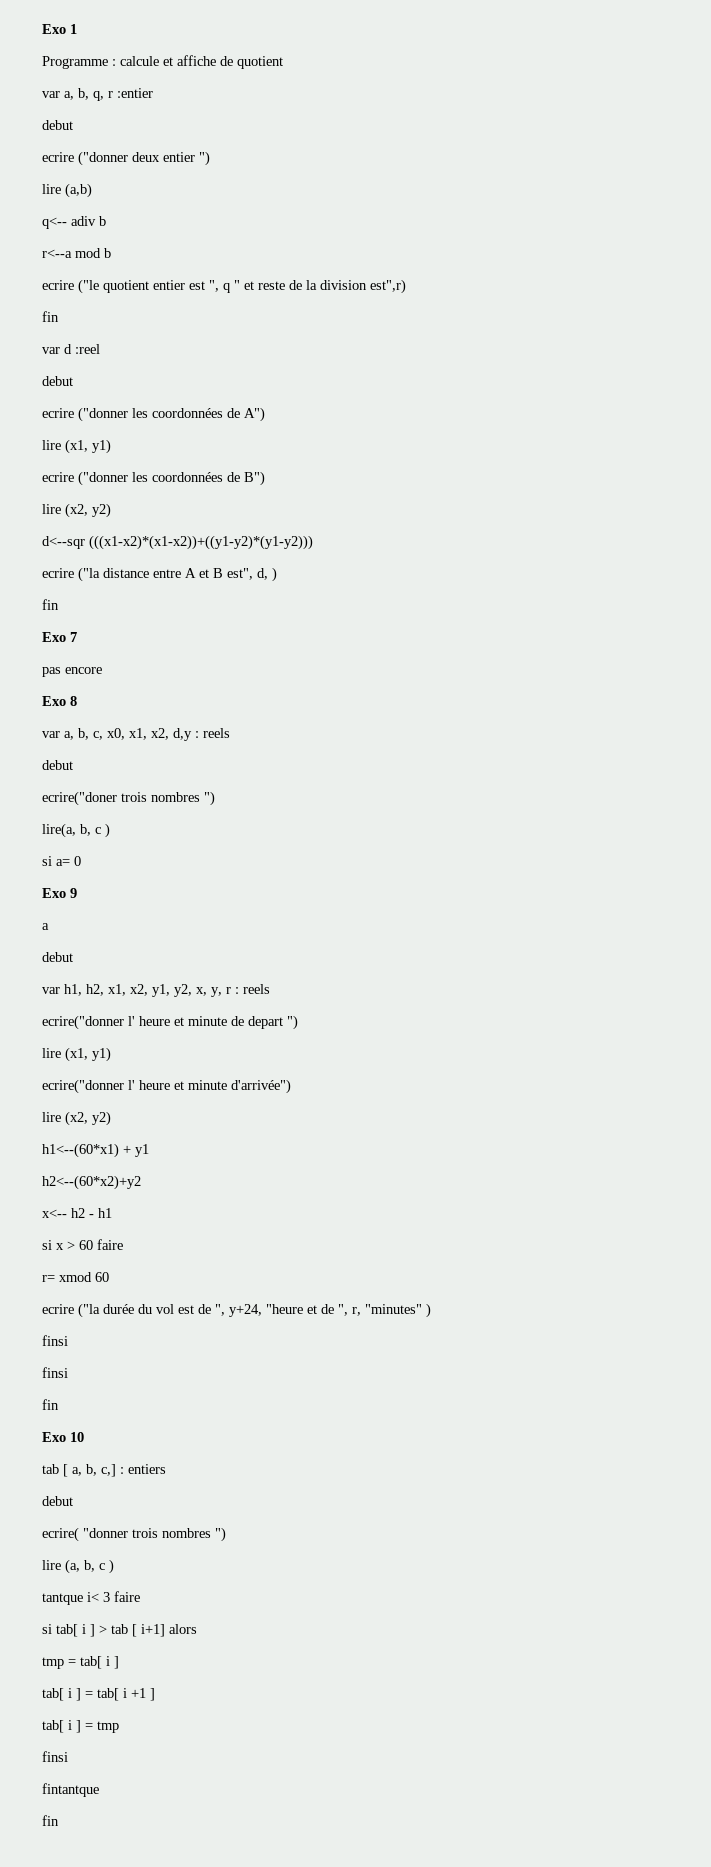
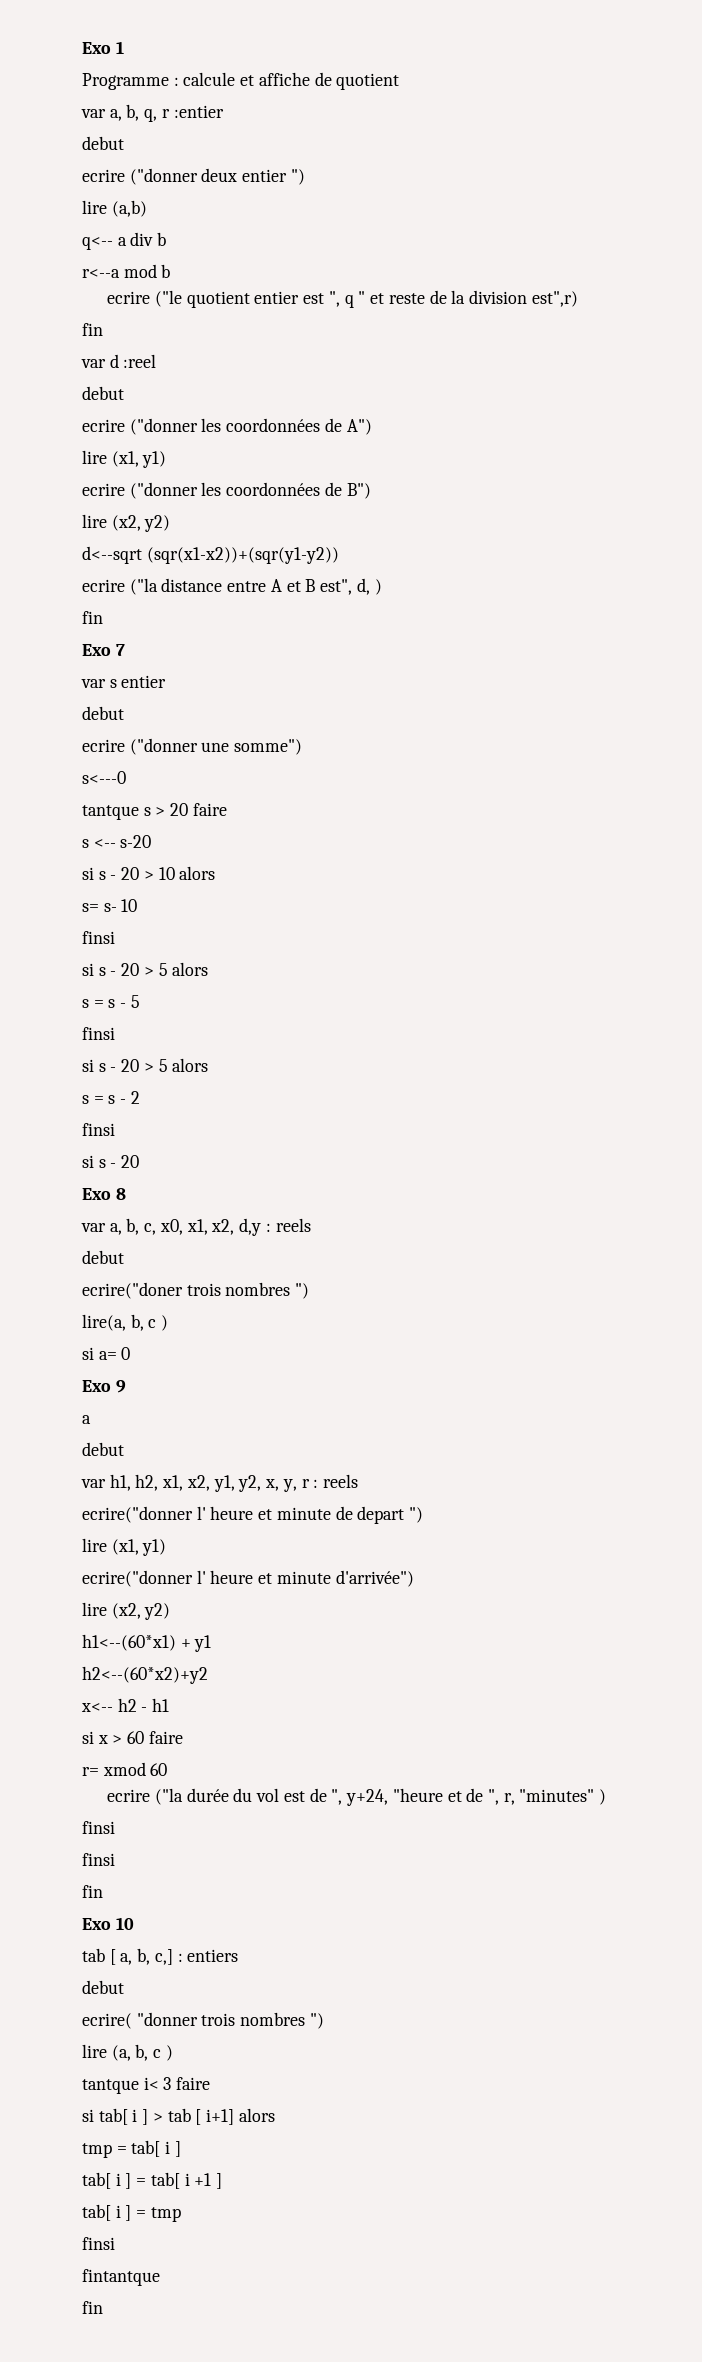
[71,216,96,226] adiv -> [117,232,154,246] a div
[42,535,313,550] d<--sqr (((x1-x2)*(x1-x2))+((y1-y2)*(y1-y2))) -> [82,546,339,564] d<--sqrt (sqr(x1-x2))+(sqr(y1-y2))
[42,667,102,677] pas encore -> [81,675,167,688] [82,706,124,720] [82,738,303,755] [82,771,126,784] [82,803,227,820] [82,835,152,848] [82,866,216,880] [82,899,138,912] [82,931,115,944] [82,962,209,976] [82,995,140,1008] [82,1027,115,1040] [82,1058,209,1072] [82,1091,140,1104] [82,1123,115,1136] [82,1155,140,1168] var s entier // debut // ecrire ("donner une somme") // s<---0 // tantque s > 20 faire // s <-- s-20 // si s - 20 > 10 alors // s= s- 10 // finsi // si s - 20 > 5 alors // s = s - 5 // finsi // si s - 20 > 5 alors // s = s - 2 // finsi // si s - 20

